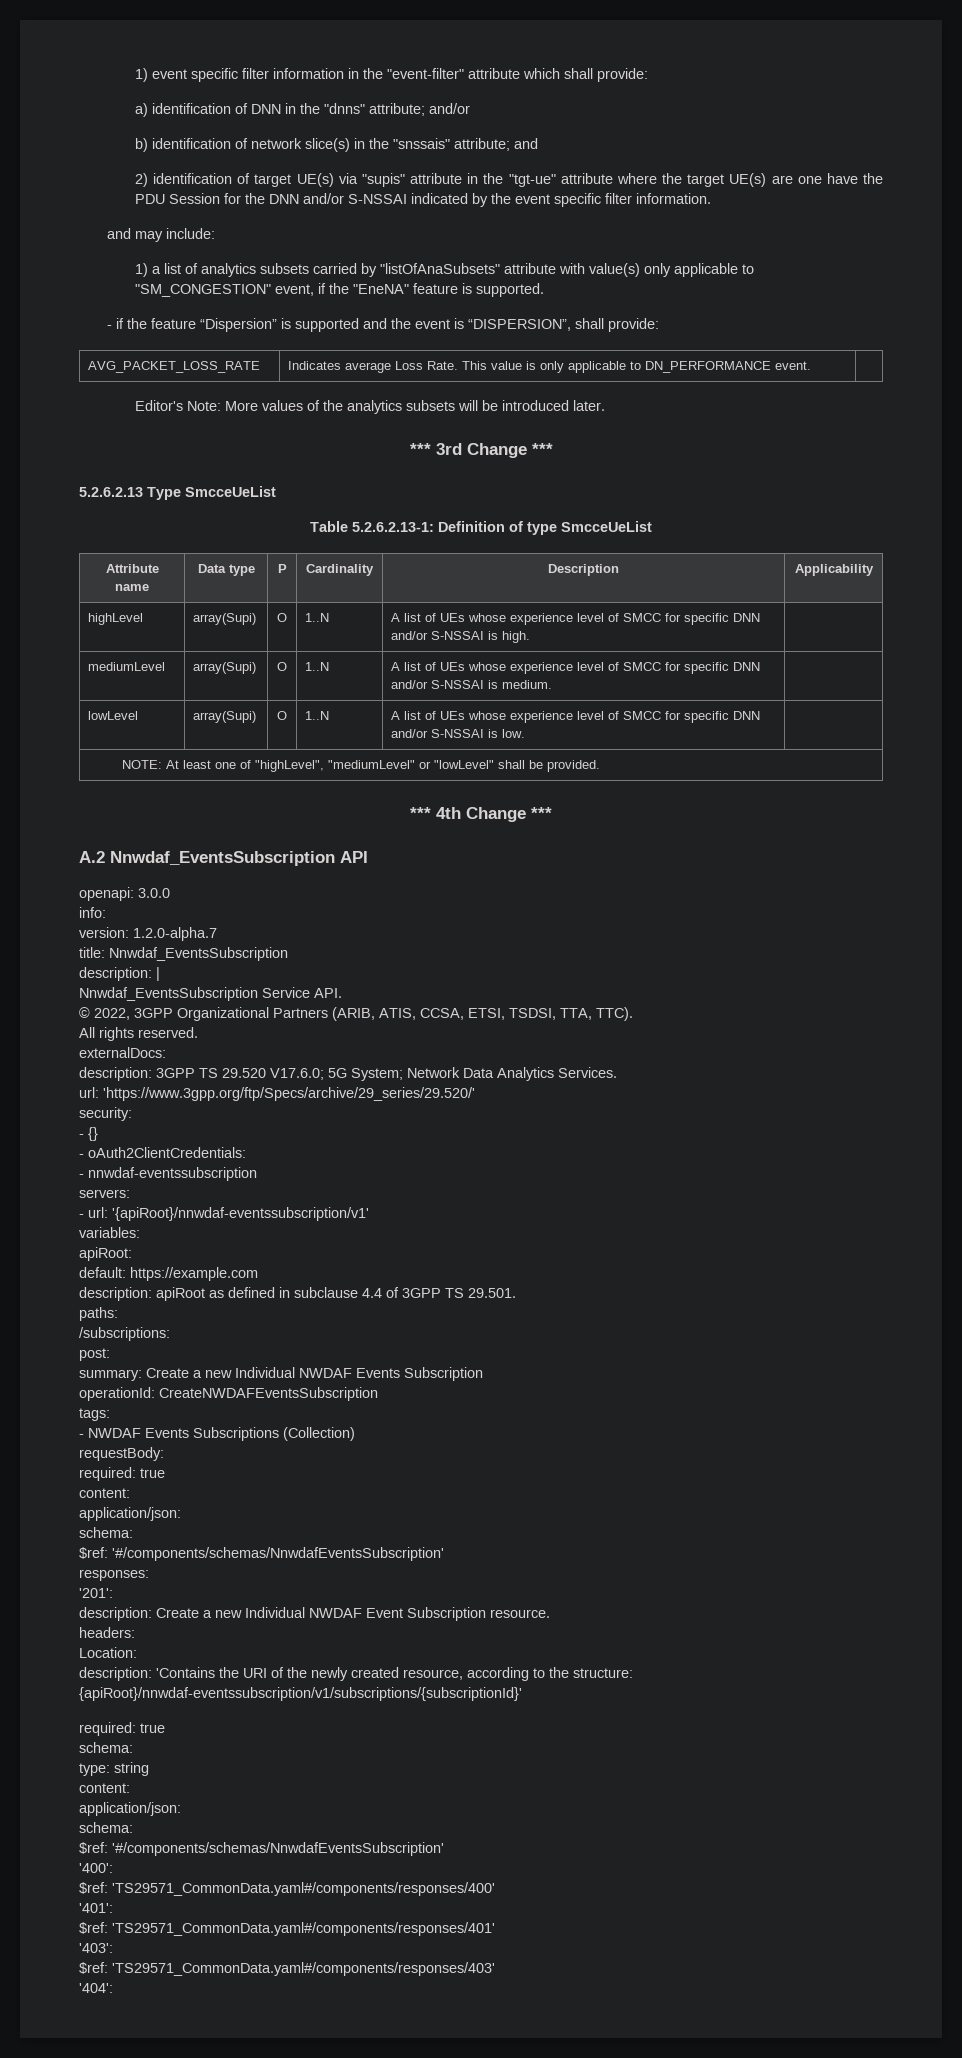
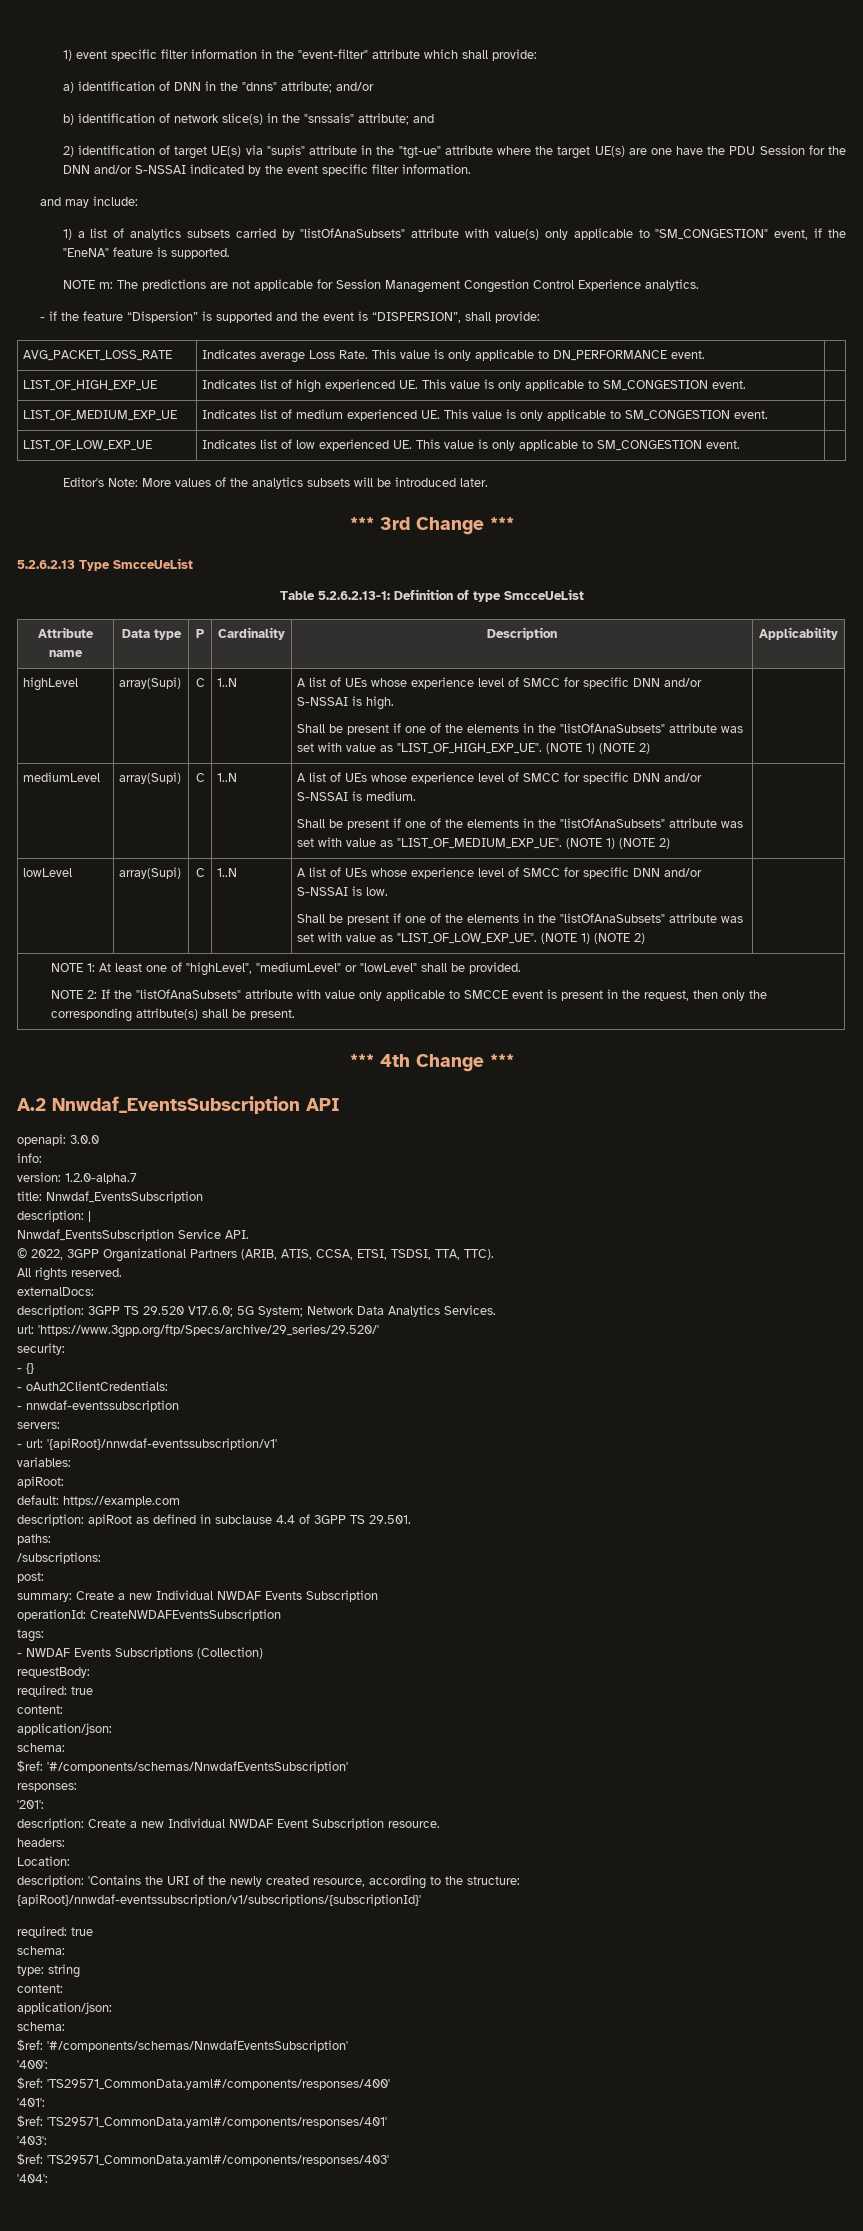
(544, 290) none -> [62,279,699,293] // NOTE m: The predictions are not applicable for Session Management Congestion Control Experience analytics.
(812, 365) none -> [23,380,158,391] [202,379,747,393] [23,410,178,421] [202,409,769,421] [23,440,153,451] [202,439,741,451] // LIST_OF_HIGH_EXP_UE | Indicates list of high experienced UE. This value is only applicable to SM_CONGESTION event. | // LIST_OF_MEDIUM_EXP_UE | Indicates list of medium experienced UE. This value is only applicable to SM_CONGESTION event. | // LIST_OF_LOW_EXP_UE | Indicates list of low experienced UE. This value is only applicable to SM_CONGESTION event. |
[277,613,287,622] O -> [195,678,205,687] C
(531, 637) none -> [297,723,744,735] [297,742,651,754] // Shall be present if one of the elements in the "listOfAnaSubsets" attribute was set with value as "LIST_OF_HIGH_EXP_UE". (NOTE 1) (NOTE 2)
[277,662,287,671] O -> [195,773,205,782] C
(553, 684) none -> [297,818,744,830] [297,837,671,849] // Shall be present if one of the elements in the "listOfAnaSubsets" attribute was set with value as "LIST_OF_MEDIUM_EXP_UE". (NOTE 1) (NOTE 2)
[277,711,287,720] O -> [195,868,205,877] C
[121,760,162,769] | // NOTE: -> [297,913,744,925] [297,932,646,944] [50,963,95,972] // Shall be present if one of the elements in the "listOfAnaSubsets" attribute was set with value as "LIST_OF_LOW_EXP_UE". (NOTE 1) (NOTE 2) | // NOTE 1:
(600, 766) none -> [50,989,767,1001] [50,1008,295,1022] // NOTE 2: If the "listOfAnaSubsets" attribute with value only applicable to SMCCE event is present in the request, then only the corresponding attribute(s) shall be present.

